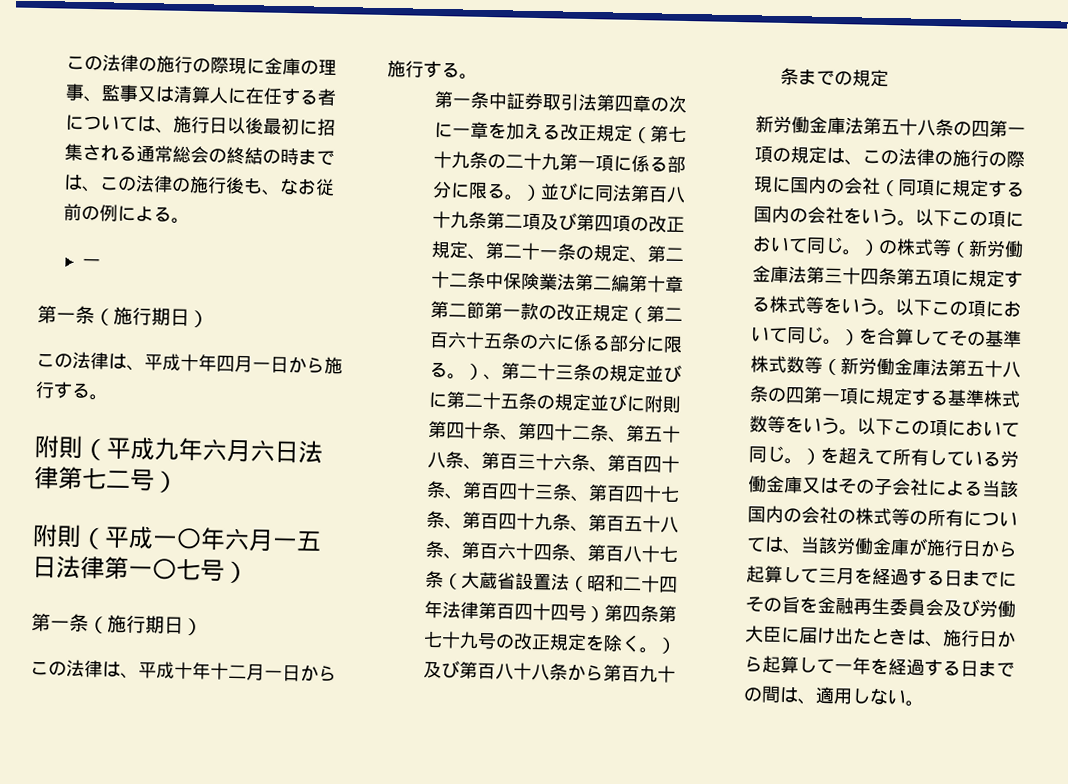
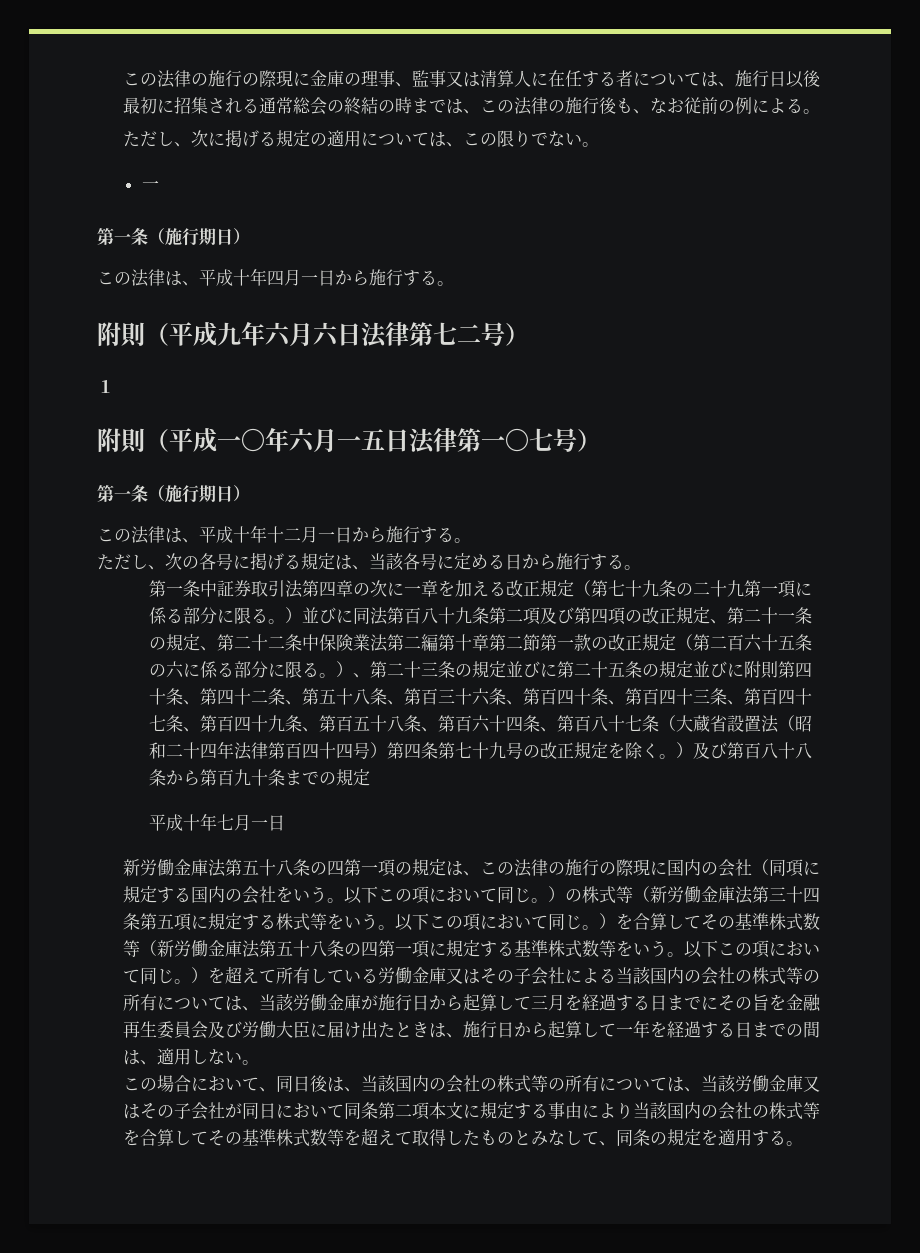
(190, 221) none -> [122,129,599,147] // ただし、次に掲げる規定の適用については、この限りでない。
(179, 481) none -> [97,380,114,393] // １
(478, 76) none -> [97,552,641,571] // ただし、次の各号に掲げる規定は、当該各号に定める日から施行する。
(889, 78) none -> [148,813,285,831] // 平成十年七月一日
(924, 703) none -> [122,1075,820,1093] [122,1102,820,1120] [122,1128,803,1147] // この場合において、同日後は、当該国内の会社の株式等の所有については、当該労働金庫又はその子会社が同日において同条第二項本文に規定する事由により当該国内の会社の株式等を合算してその基準株式数等を超えて取得したものとみなして、同条の規定を適用する。

